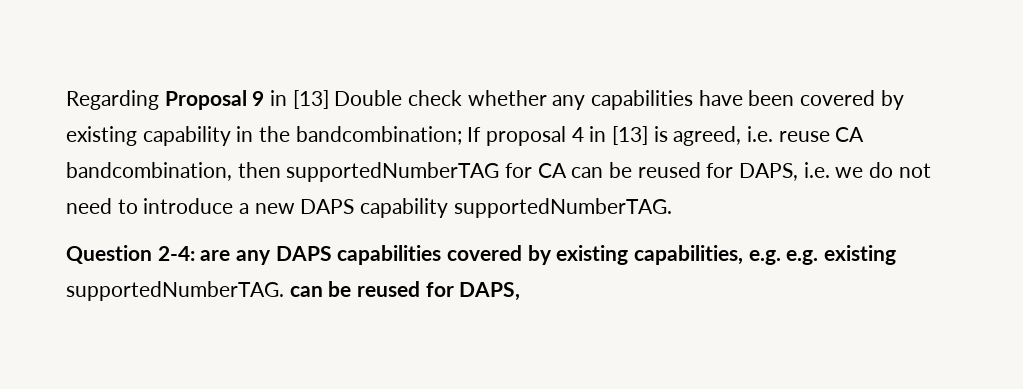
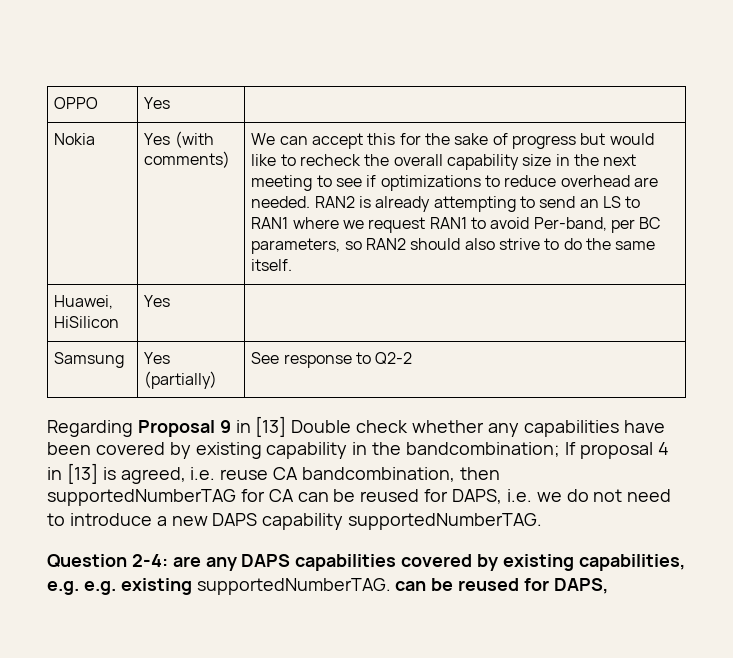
(66, 100) none -> [54,97,99,109] [144,97,171,109] [54,133,96,145] [144,131,214,148] [144,151,231,168] [251,133,654,149] [251,154,637,170] [251,175,658,191] [251,196,641,212] [251,217,661,233] [251,238,656,254] [251,259,293,271] [54,295,114,309] [54,316,120,328] [144,295,171,307] [54,352,125,368] [144,352,171,364] [144,371,218,389] [251,352,413,368] OPPO | Yes | // Nokia | Yes (with comments) | We can accept this for the sake of progress but would like to recheck the overall capability size in the next meeting to see if optimizations to reduce overhead are needed. RAN2 is already attempting to send an LS to RAN1 where we request RAN1 to avoid Per-band, per BC parameters, so RAN2 should also strive to do the same itself. // Huawei, HiSilicon | Yes | // Samsung | Yes (partially) | See response to Q2-2 //

